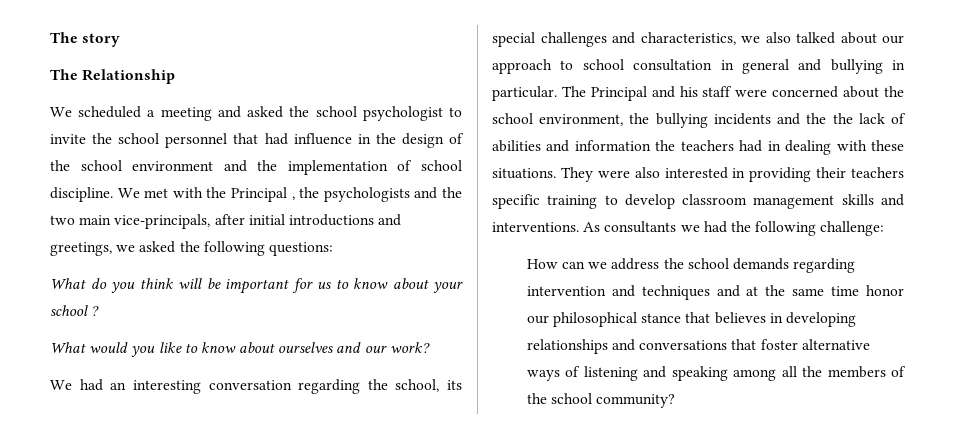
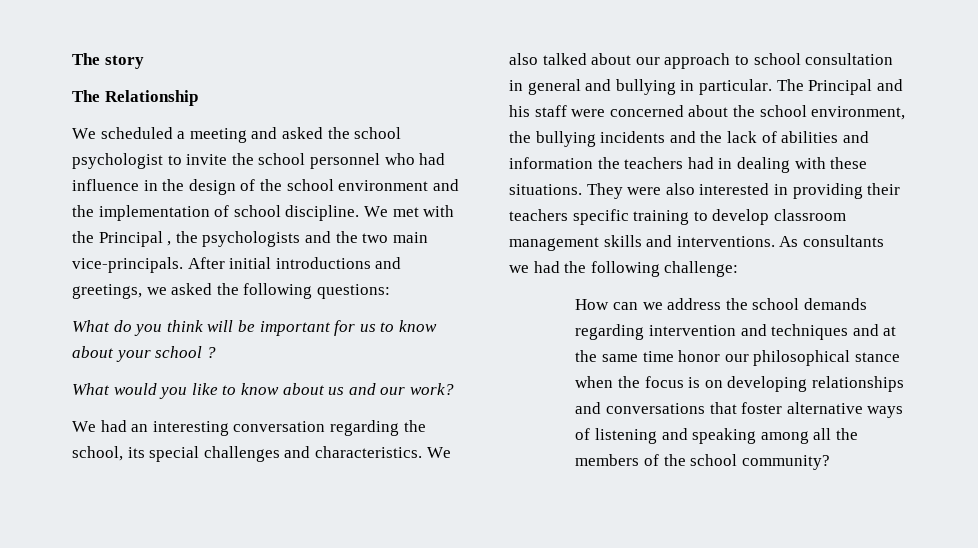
[233,133,259,144] that -> [384,153,415,165] who
[114,214,245,229] vice-principals, after -> [72,257,225,273] vice-principals. After
[278,342,334,353] ourselves -> [328,387,345,395] us
[640,32,760,45] characteristics, we -> [314,446,451,458] characteristics. We
[832,113,853,124] the -> (723, 137) none
[685,312,783,324] that believes in -> [575,376,723,388] when the focus is on

